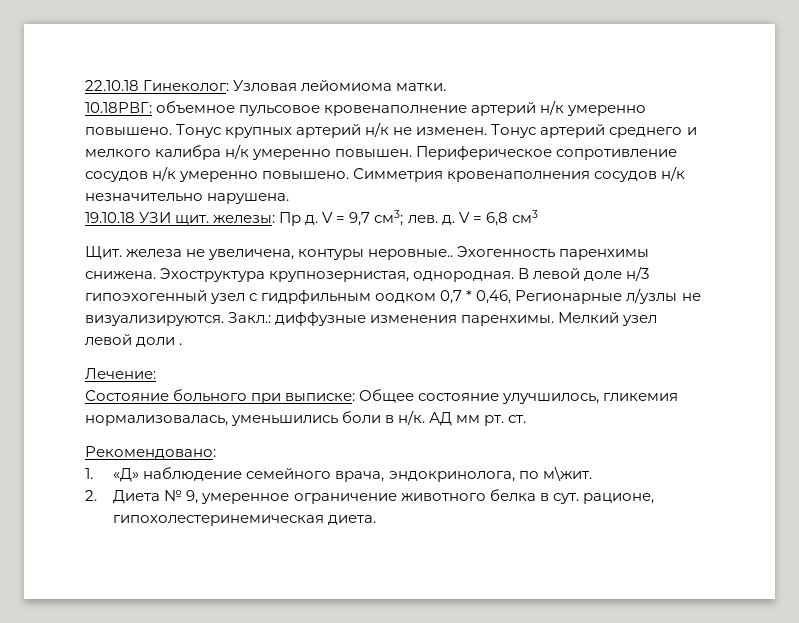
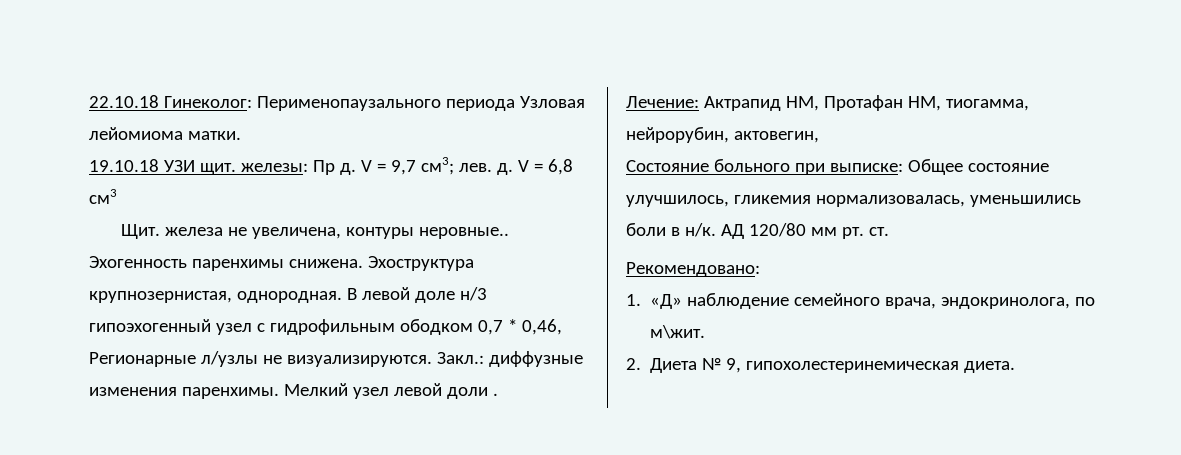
(230, 85) none -> [256,96,515,111] Перименопаузального периода
[85,100,647,116] [85,122,697,138] [85,144,678,160] [85,166,686,182] [85,193,290,204] // 10.18РВГ: объемное пульсовое кровенаполнение артерий н/к умеренно повышено. Тонус крупных артерий н/к не изменен. Тонус артерий среднего и мелкого калибра н/к умеренно повышен. Периферическое сопротивление сосудов н/к умеренно повышено. Симметрия кровенаполнения сосудов н/к незначительно нарушена. -> (241, 135) none
[261,290,437,304] гидрфильным оодком -> [269,319,473,335] гидрофильным ободком
(156, 373) none -> [703,95,1029,111] [626,127,819,143] Актрапид НМ, Протафан НМ, тиогамма, нейрорубин, актовегин,
(453, 419) none -> [748,223,806,237] 120/80
[201,489,654,504] умеренное ограничение животного белка в сут. рационе, -> (742, 365) none

